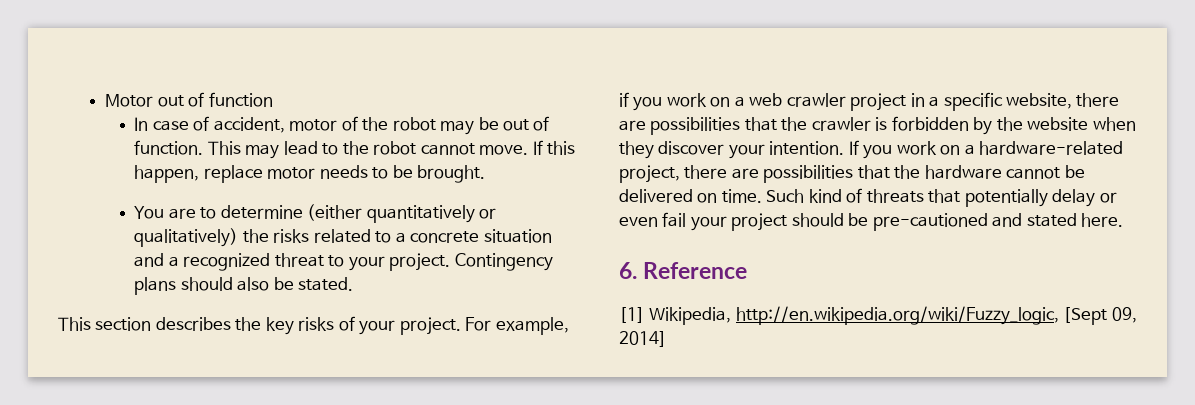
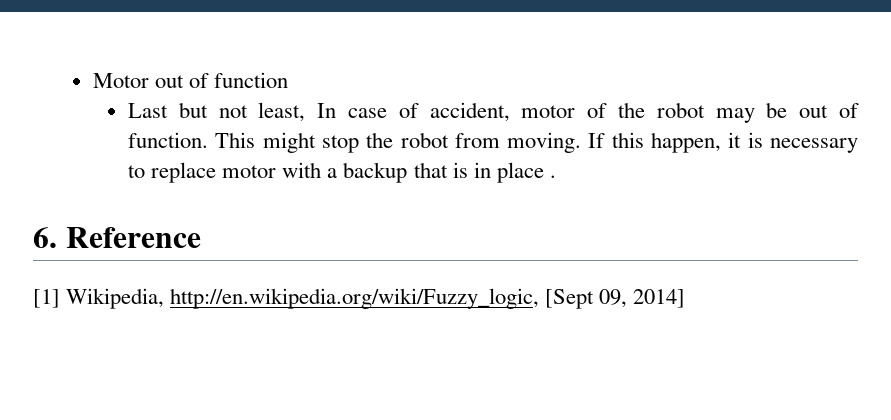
(273, 99) none -> [128,102,306,122] Last but not least,
[245,140,575,159] [134,165,486,183] [134,204,497,223] [134,228,552,247] [134,253,553,271] [134,277,354,295] [58,316,569,335] [619,92,1120,111] [619,116,1136,135] [619,140,1124,159] [619,165,1085,183] [619,188,1117,207] [619,212,1124,231] may lead to the robot cannot move. If this happen, replace motor needs to be brought. // You are to determine (either quantitatively or qualitatively) the risks related to a concrete situation and a recognized threat to your project. Contingency plans should also be stated. // This section describes the key risks of your project. For example, if you work on a web crawler project in a specific website, there are possibilities that the crawler is forbidden by the website when they discover your intention. If you work on a hardware-related project, there are possibilities that the hardware cannot be delivered on time. Such kind of threats that potentially delay or even fail your project should be pre-cautioned and stated here. -> [262,132,859,153] [128,162,556,183] might stop the robot from moving. If this happen, it is necessary to replace motor with a backup that is in place .

